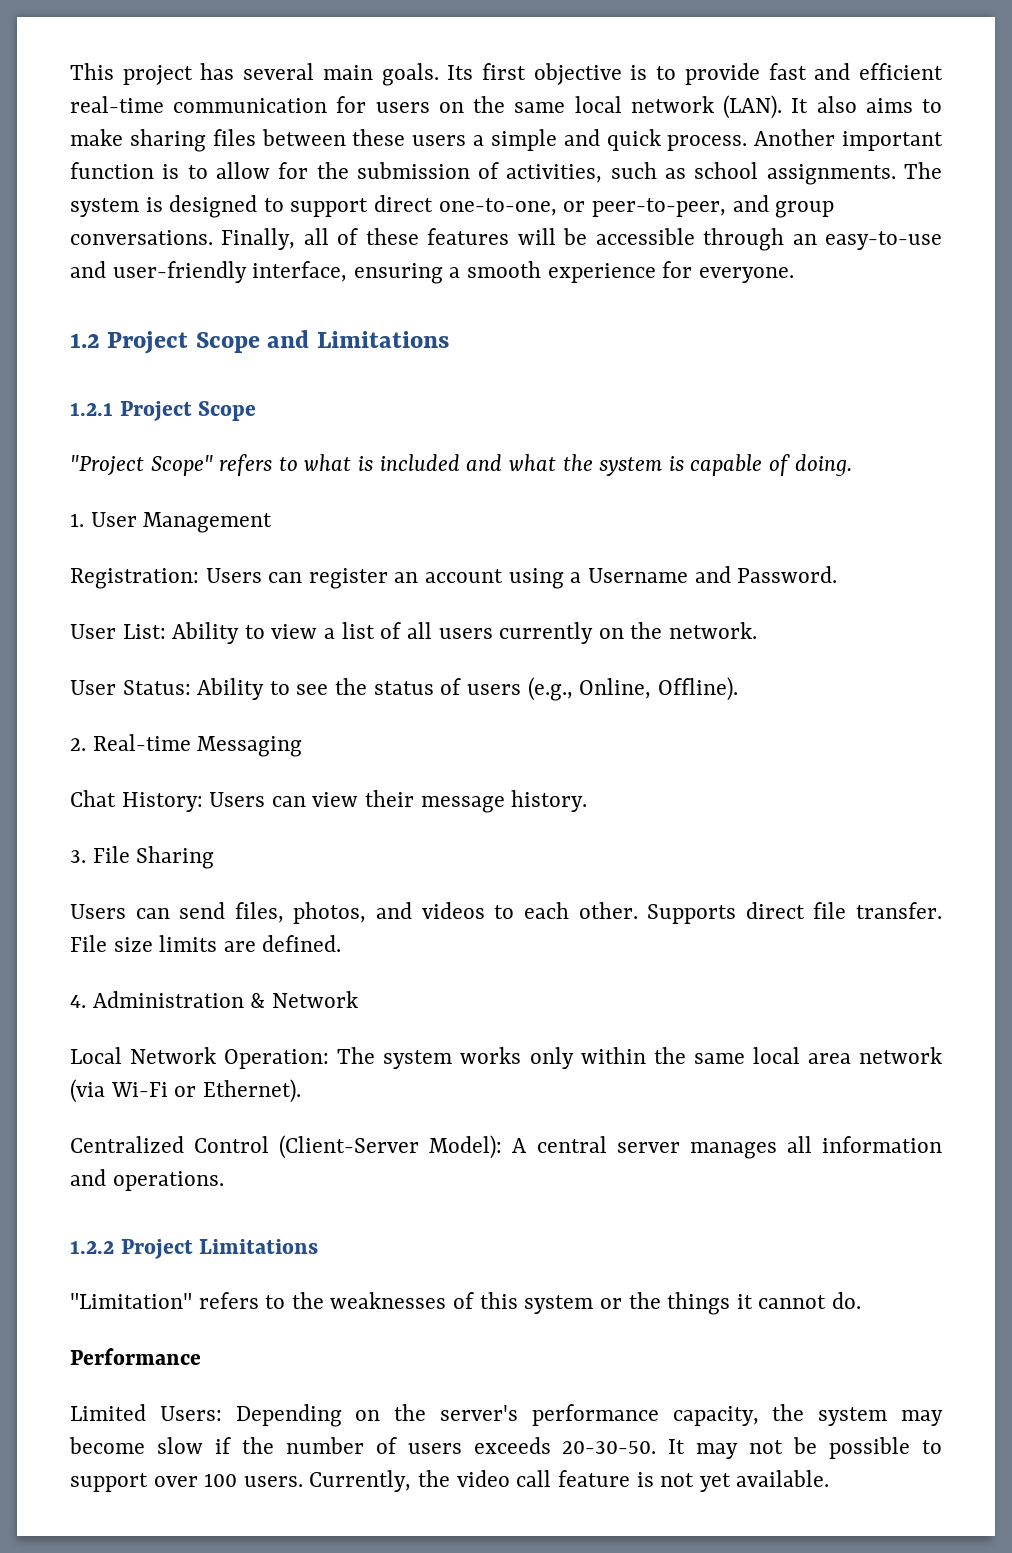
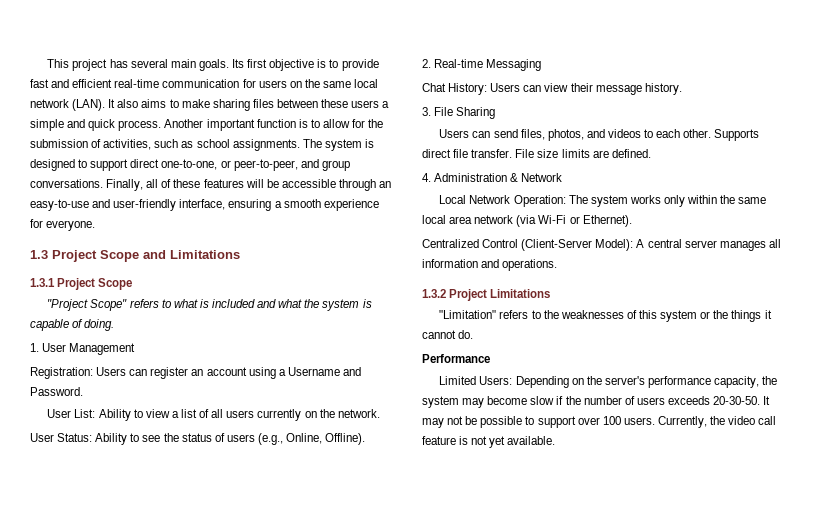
[70,333,100,348] 1.2 -> [30,250,48,259] 1.3
[70,403,113,416] 1.2.1 -> [30,278,55,287] 1.3.1
[70,1241,114,1254] 1.2.2 -> [422,289,446,298] 1.3.2

